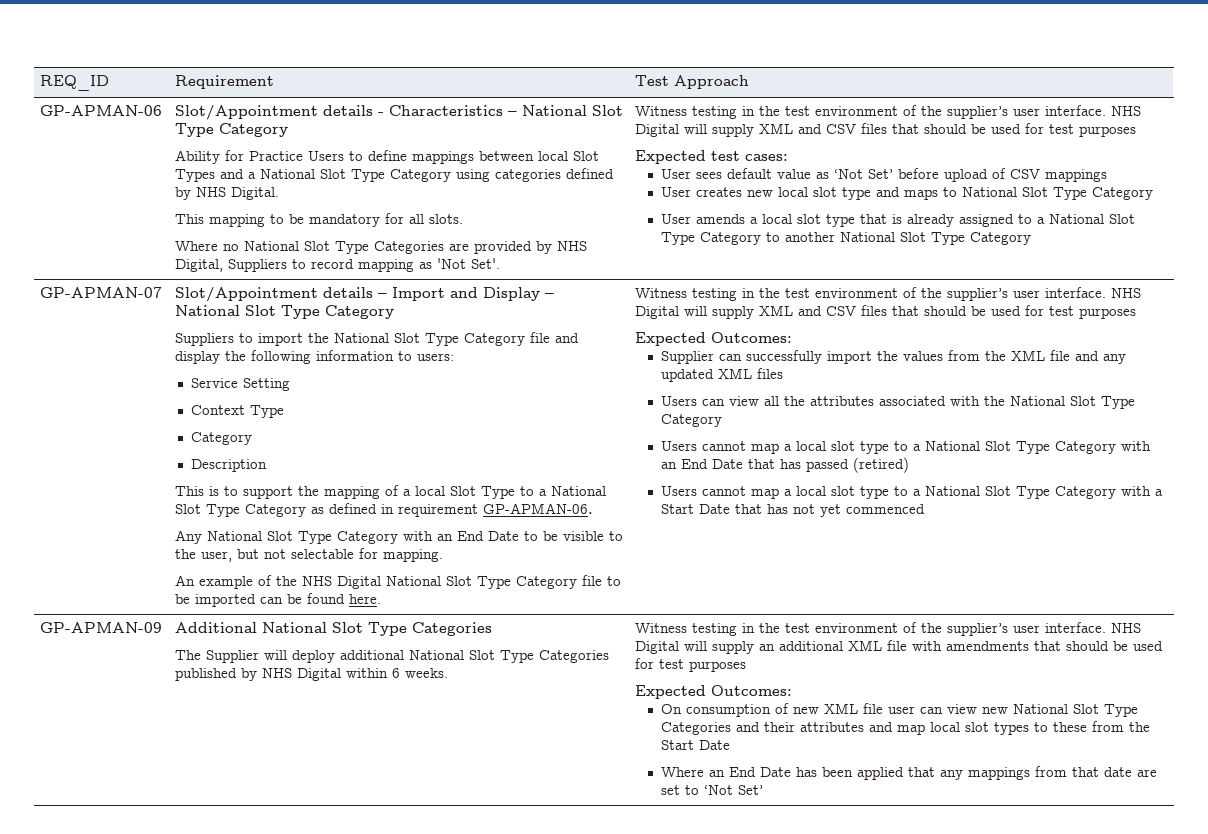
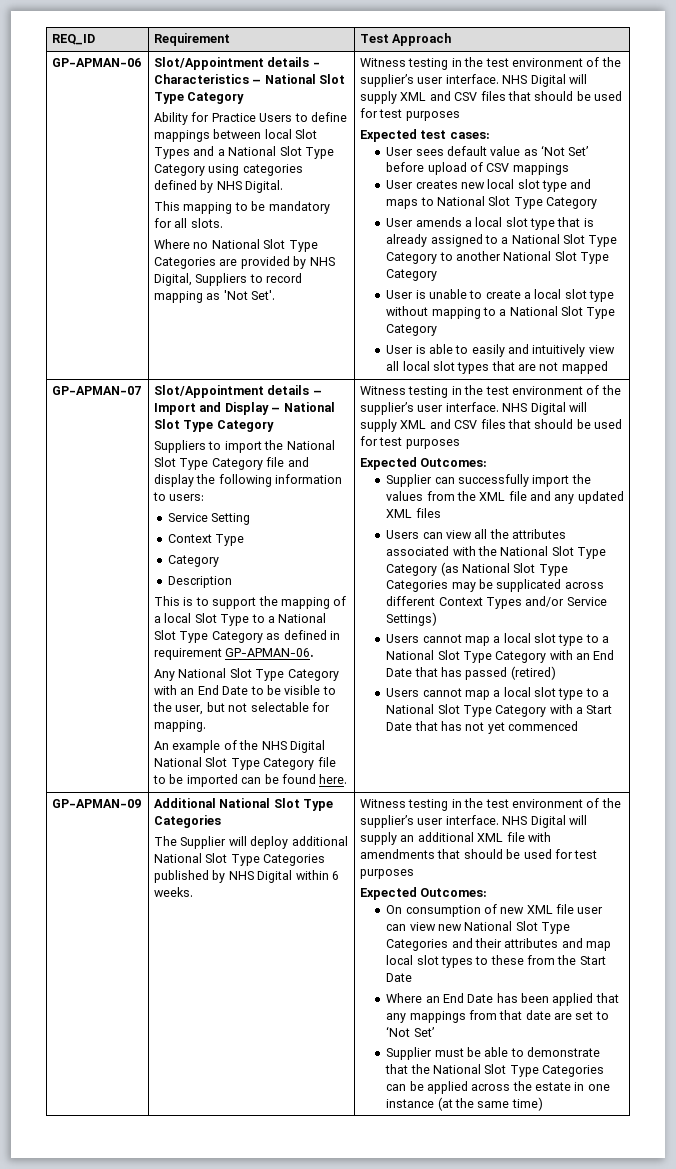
(1032, 238) none -> [386,289,615,302] [386,306,616,319] [386,324,438,336] [386,344,615,357] [386,361,608,374] // User is unable to create a local slot type without mapping to a National Slot Type Category // User is able to easily and intuitively view all local slot types that are not mapped
(723, 420) none -> [440,562,568,576] [386,579,604,592] [386,596,607,609] [386,612,438,626] (as National Slot Type Categories may be supplicated across different Context Types and/or Service Settings)
(764, 790) none -> [386,1047,601,1060] [385,1064,605,1077] [386,1081,610,1094] [386,1097,543,1111] // Supplier must be able to demonstrate that the National Slot Type Categories can be applied across the estate in one instance (at the same time)

